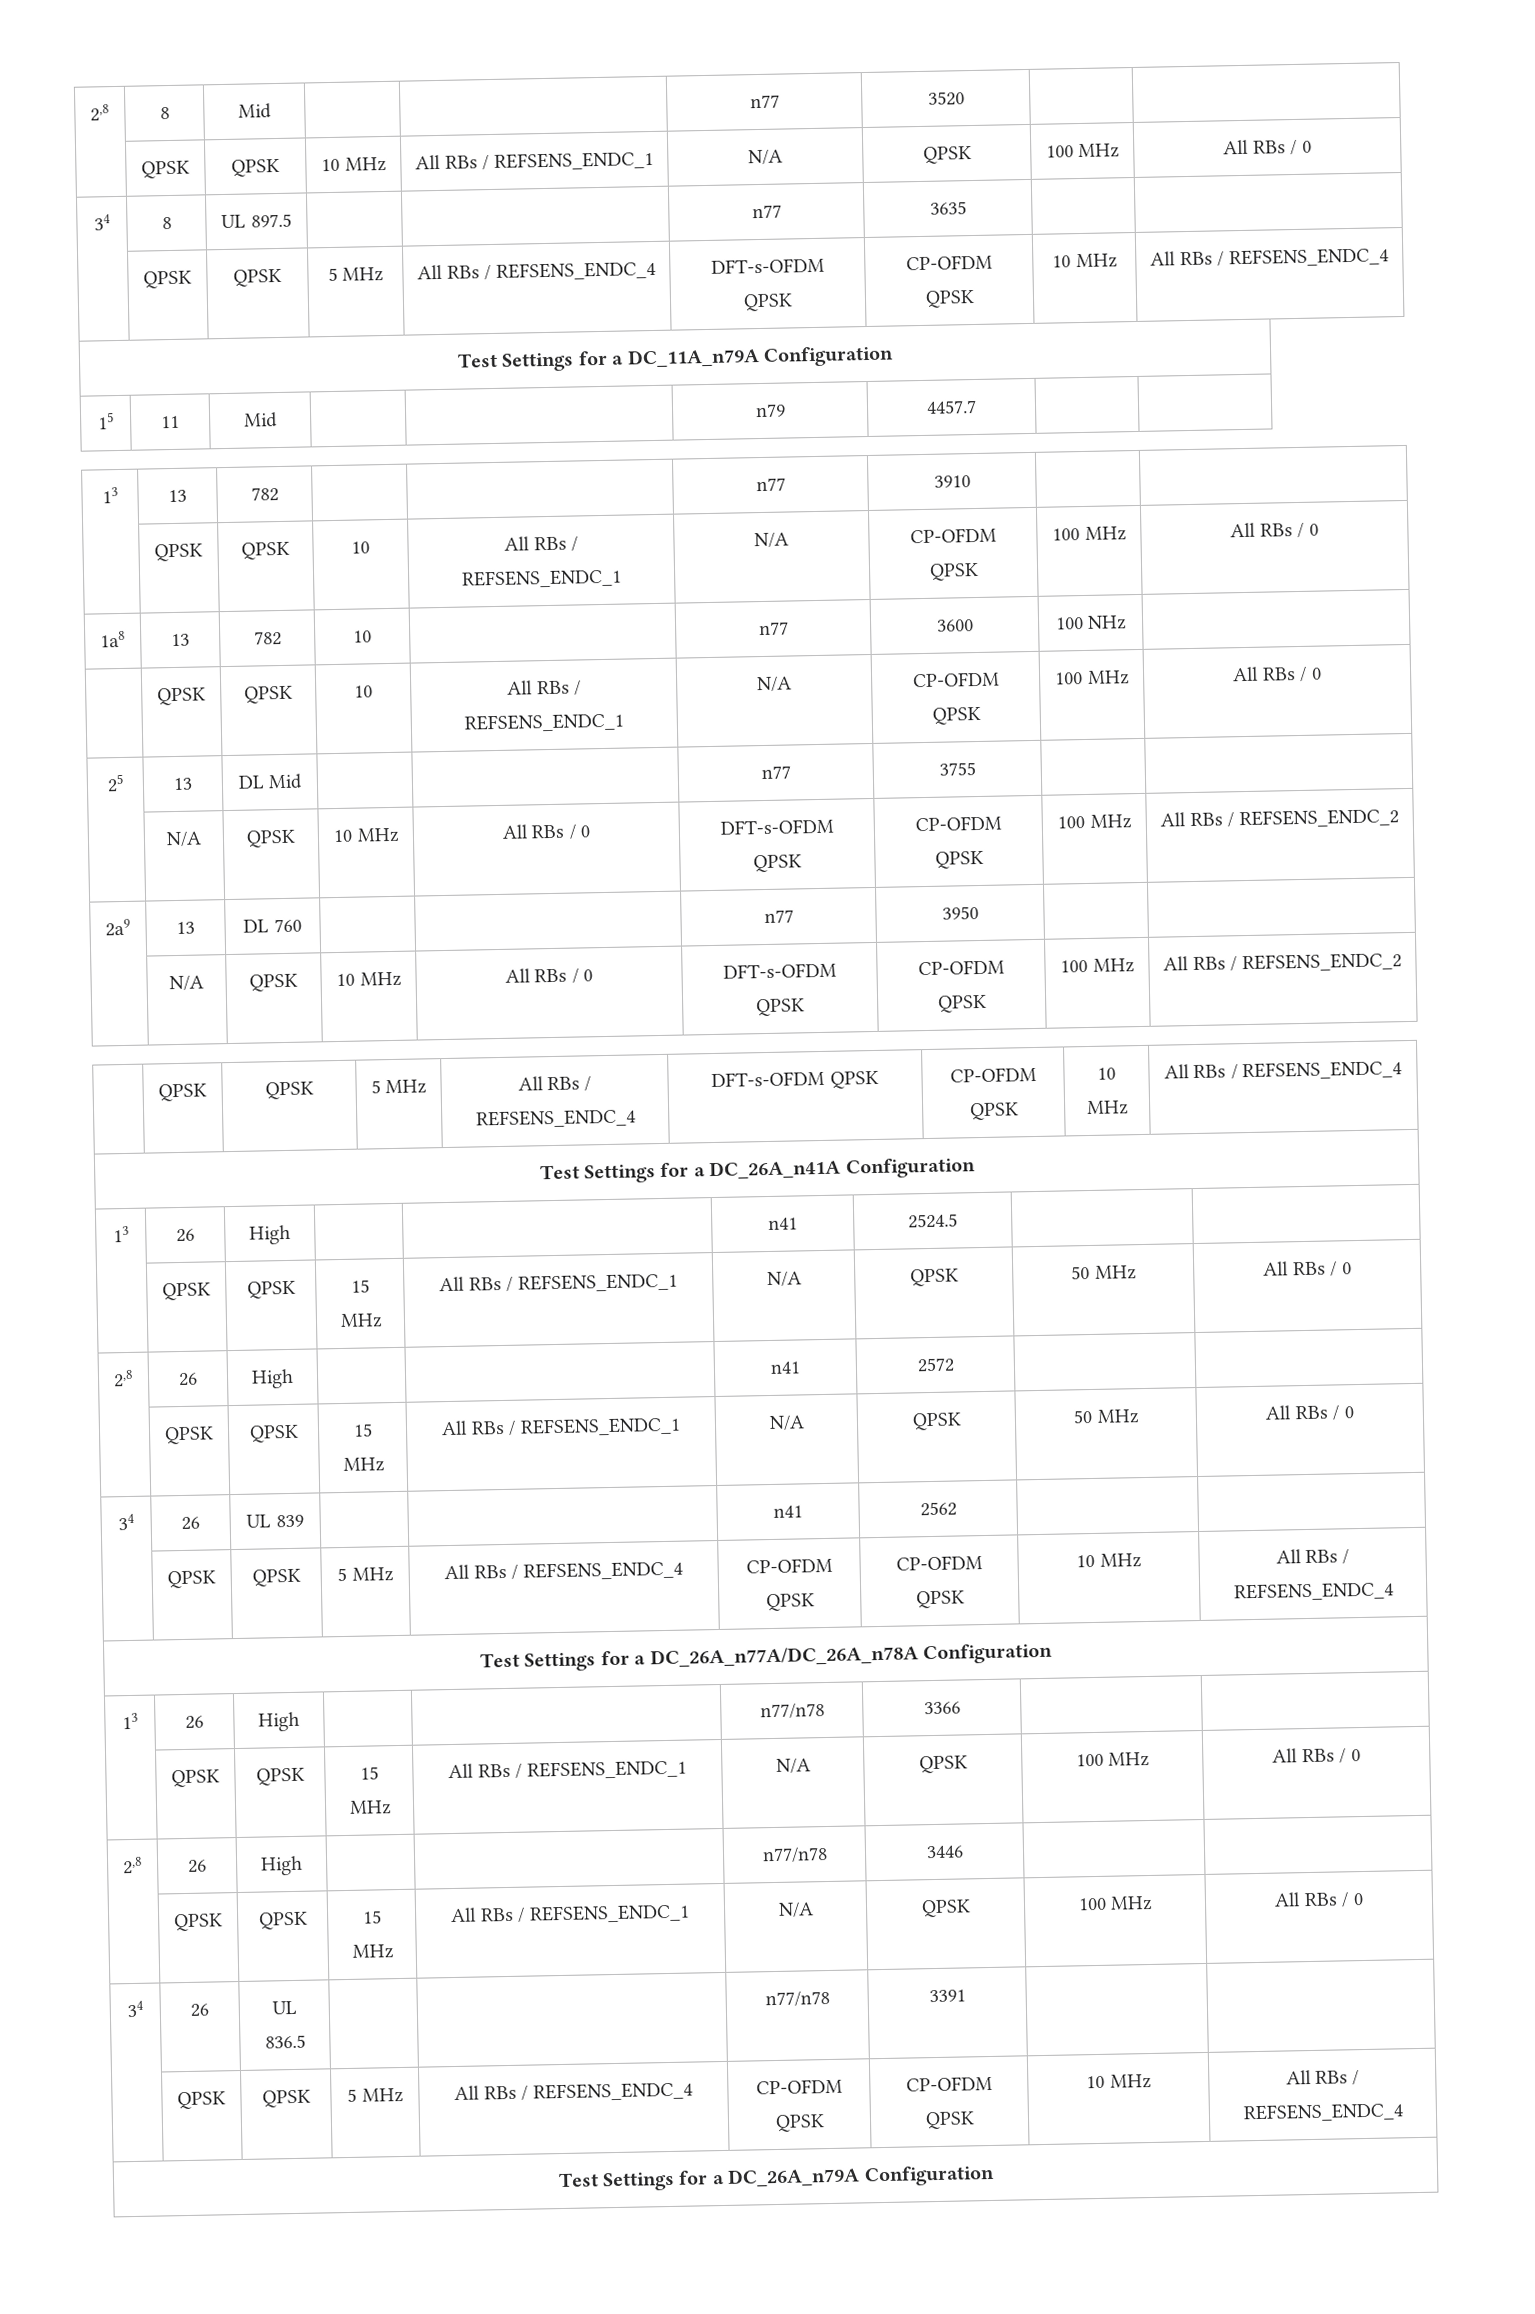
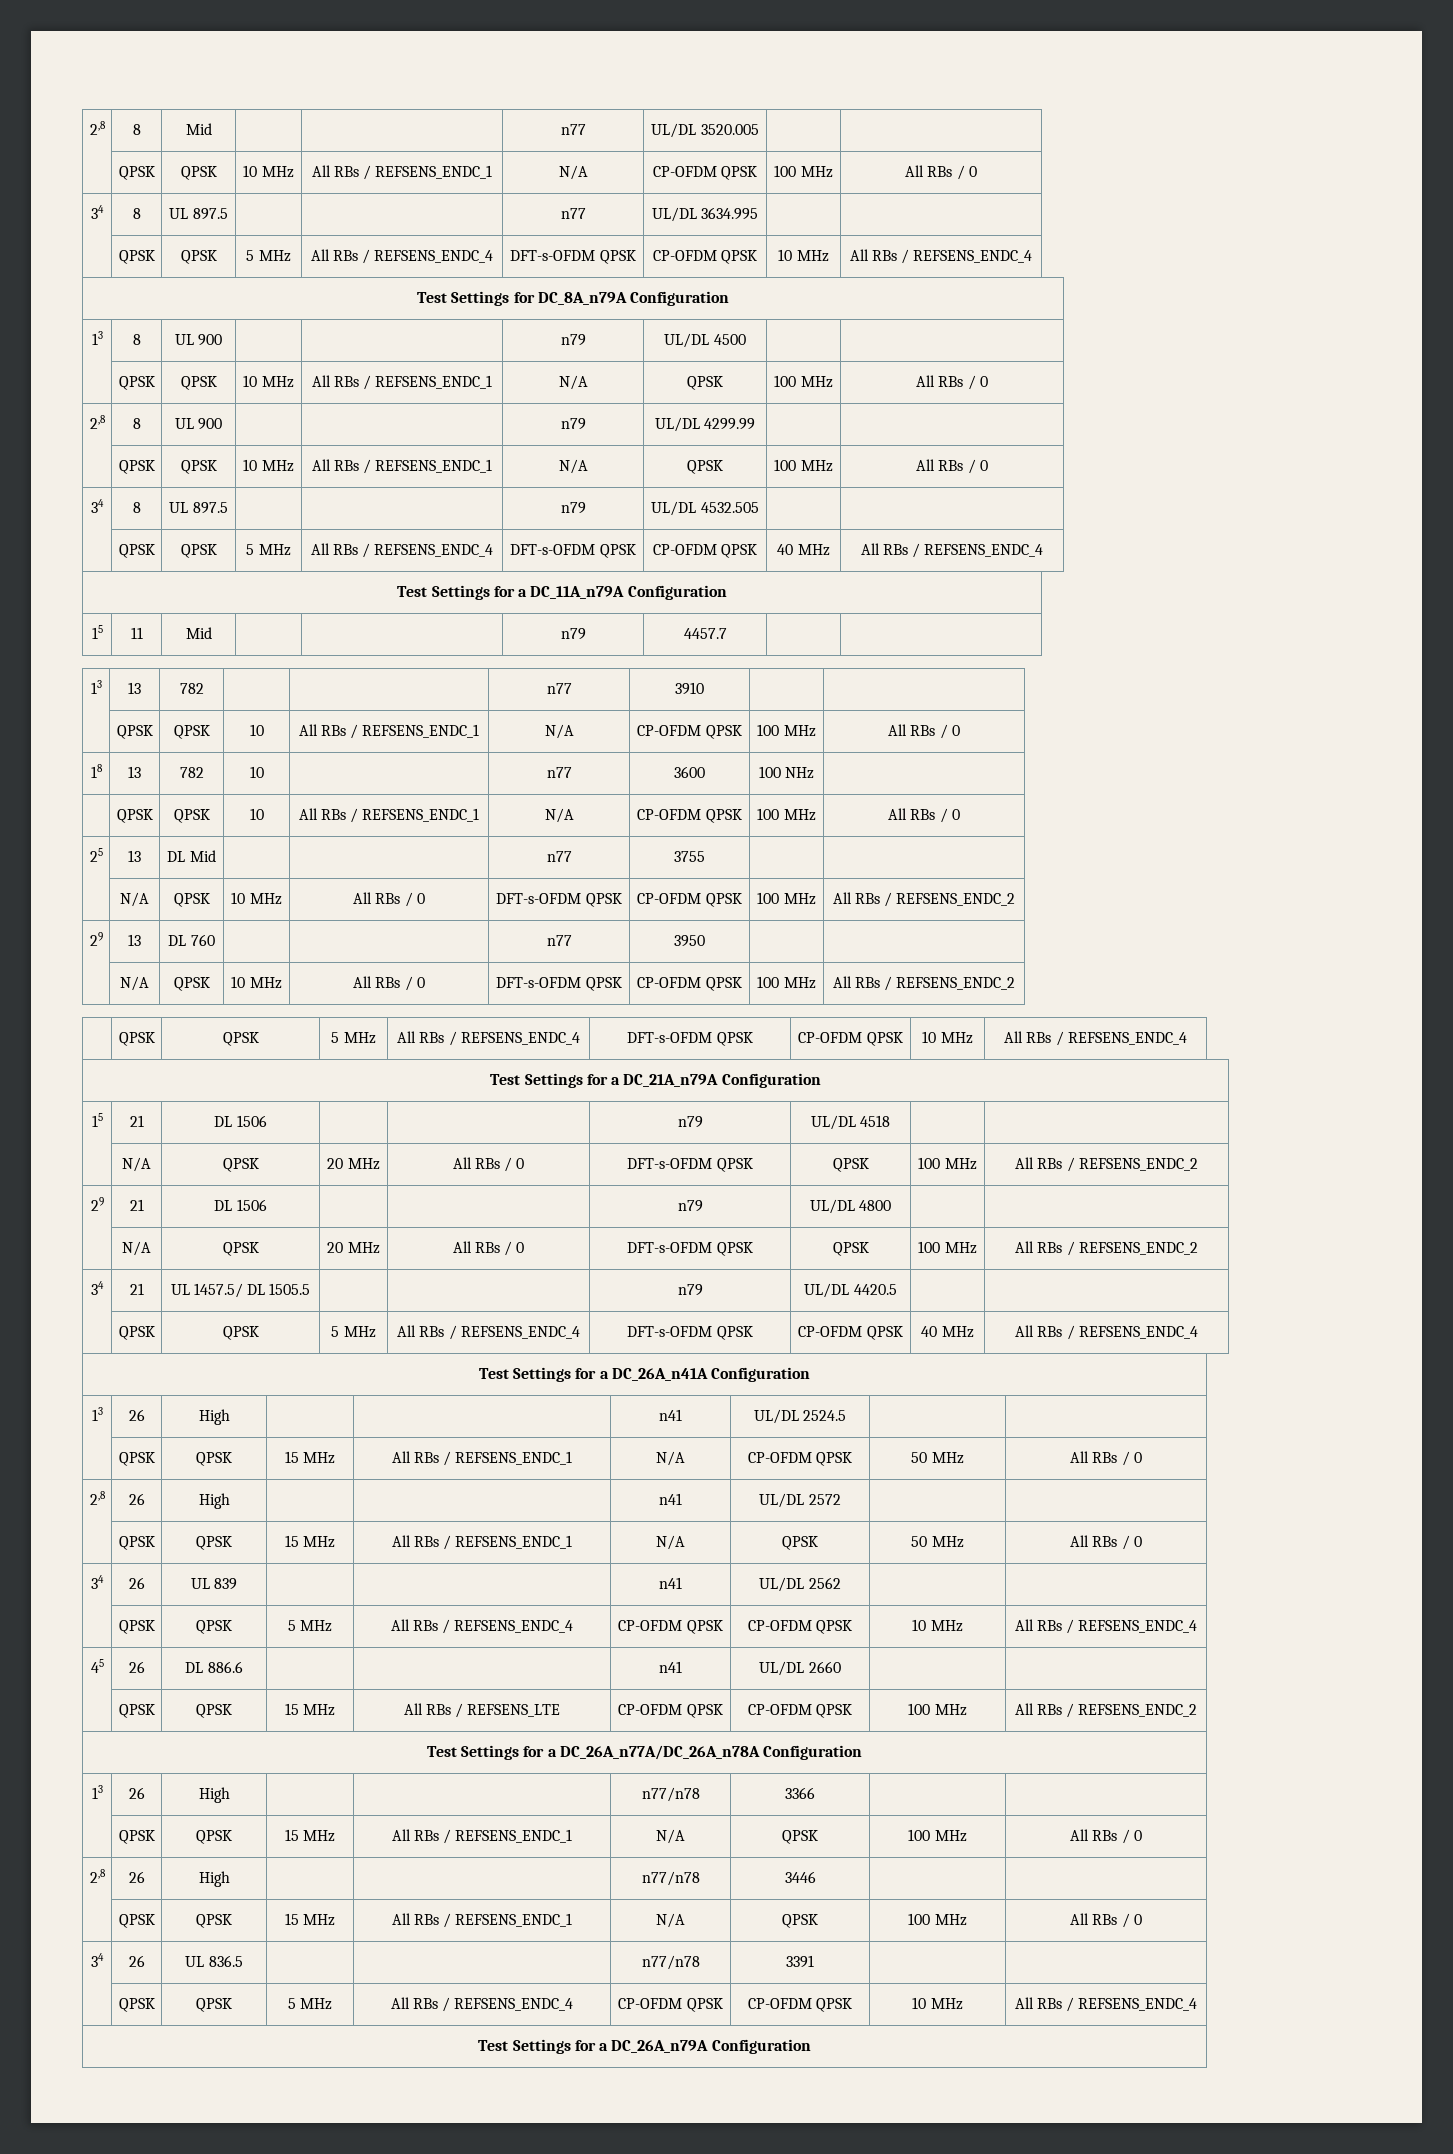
[927,91,965,106] 3520 -> [651,123,759,138] [118,166,155,180] [180,166,217,180] [243,165,294,178] [311,165,493,180] [558,165,588,180] [652,166,758,180] [774,165,833,178] [905,165,977,180] [91,205,104,219] [132,208,141,219] [169,208,228,220] [560,208,586,219] [651,207,759,222] [118,250,155,264] [180,250,217,264] [246,250,291,262] [310,249,494,264] [510,250,636,264] [652,250,758,264] [778,249,829,262] [849,249,1033,264] [416,291,730,306] [91,331,103,345] [132,334,141,345] [174,334,223,346] [560,334,586,346] [664,333,746,348] [118,376,155,390] [180,376,217,390] [243,375,294,388] [311,375,493,390] [558,375,588,390] [687,376,723,390] [774,375,833,388] [916,375,988,390] [89,415,106,429] [132,418,141,429] [174,418,223,430] [560,418,586,430] [654,417,756,432] UL/DL 3520.005 | | // | QPSK | QPSK | 10 MHz | All RBs / REFSENS_ENDC_1 | N/A | CP-OFDM QPSK | 100 MHz | All RBs / 0 // 34 | 8 | UL 897.5 | | | n77 | UL/DL 3634.995 | | // | QPSK | QPSK | 5 MHz | All RBs / REFSENS_ENDC_4 | DFT-s-OFDM QPSK | CP-OFDM QPSK | 10 MHz | All RBs / REFSENS_ENDC_4 // Test Settings for DC_8A_n79A Configuration // 13 | 8 | UL 900 | | | n79 | UL/DL 4500 | | // | QPSK | QPSK | 10 MHz | All RBs / REFSENS_ENDC_1 | N/A | QPSK | 100 MHz | All RBs / 0 // 2,8 | 8 | UL 900 | | | n79 | UL/DL 4299.99
[751,204,782,219] [929,201,967,215] n77 | 3635 -> [560,502,586,514] [651,501,759,516] n79 | UL/DL 4532.505
[1052,255,1072,268] 10 -> [777,544,794,555] 40
[100,630,126,648] 1a8 -> [90,764,103,778] 18
[105,918,131,937] 2a9 -> [89,932,103,946] 29
(1403, 1070) none -> [490,1073,821,1088] [91,1113,103,1127] [129,1115,144,1127] [214,1115,267,1127] [677,1116,703,1128] [810,1115,891,1130] [122,1157,151,1172] [222,1158,259,1172] [327,1158,380,1170] [452,1157,525,1172] [627,1158,753,1172] [832,1158,869,1172] [918,1157,977,1170] [1015,1157,1198,1172] [90,1197,104,1211] [129,1199,144,1211] [214,1199,267,1211] [677,1200,703,1212] [809,1199,892,1214] [122,1241,151,1256] [222,1242,259,1256] [327,1242,380,1254] [452,1241,525,1256] [627,1242,753,1256] [832,1242,869,1256] [918,1241,977,1254] [1015,1241,1198,1256] [91,1281,104,1295] [129,1283,144,1295] [170,1283,311,1298] [677,1284,703,1296] [804,1283,897,1298] [118,1326,155,1340] [222,1326,259,1340] [331,1326,376,1338] [397,1325,580,1340] [627,1326,753,1340] [798,1326,903,1340] [921,1326,974,1338] [1015,1325,1198,1340] // Test Settings for a DC_21A_n79A Configuration // 15 | 21 | DL 1506 | | | n79 | UL/DL 4518 | | // | N/A | QPSK | 20 MHz | All RBs / 0 | DFT-s-OFDM QPSK | QPSK | 100 MHz | All RBs / REFSENS_ENDC_2 // 29 | 21 | DL 1506 | | | n79 | UL/DL 4800 | | // | N/A | QPSK | 20 MHz | All RBs / 0 | DFT-s-OFDM QPSK | QPSK | 100 MHz | All RBs / REFSENS_ENDC_2 // 34 | 21 | UL 1457.5/ DL 1505.5 | | | n79 | UL/DL 4420.5 | | // | QPSK | QPSK | 5 MHz | All RBs / REFSENS_ENDC_4 | DFT-s-OFDM QPSK | CP-OFDM QPSK | 40 MHz | All RBs / REFSENS_ENDC_4
(798, 1223) none -> [753,1409,799,1424] UL/DL
(802, 1279) none -> [747,1452,812,1463] CP-OFDM
(801, 1367) none -> [759,1493,805,1508] UL/DL
(803, 1511) none -> [759,1577,805,1592] UL/DL
(1394, 1591) none -> [90,1659,104,1673] [128,1661,145,1673] [185,1661,243,1673] [659,1661,682,1673] [759,1661,841,1676] [118,1704,155,1718] [196,1704,232,1718] [284,1703,336,1716] [403,1703,561,1718] [618,1704,723,1718] [747,1704,853,1718] [908,1703,967,1716] [1014,1703,1198,1718] // 45 | 26 | DL 886.6 | | | n41 | UL/DL 2660 | | // | QPSK | QPSK | 15 MHz | All RBs / REFSENS_LTE | CP-OFDM QPSK | CP-OFDM QPSK | 100 MHz | All RBs / REFSENS_ENDC_2

